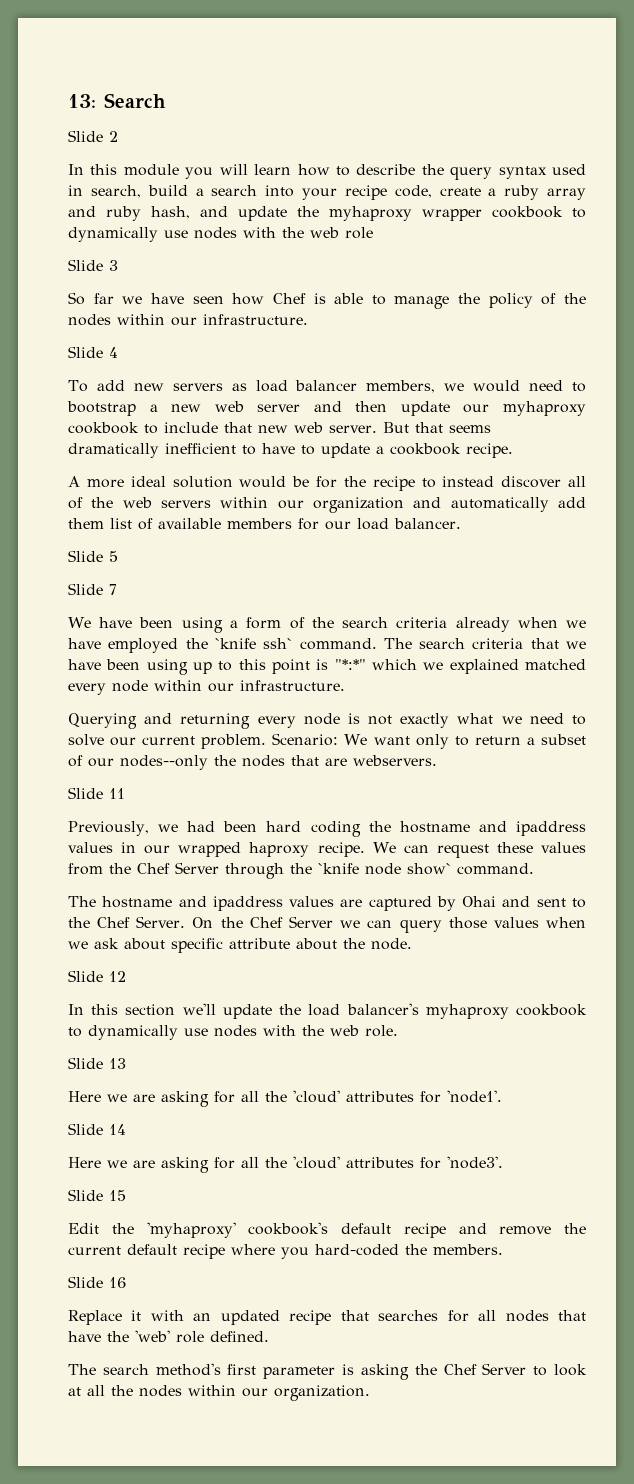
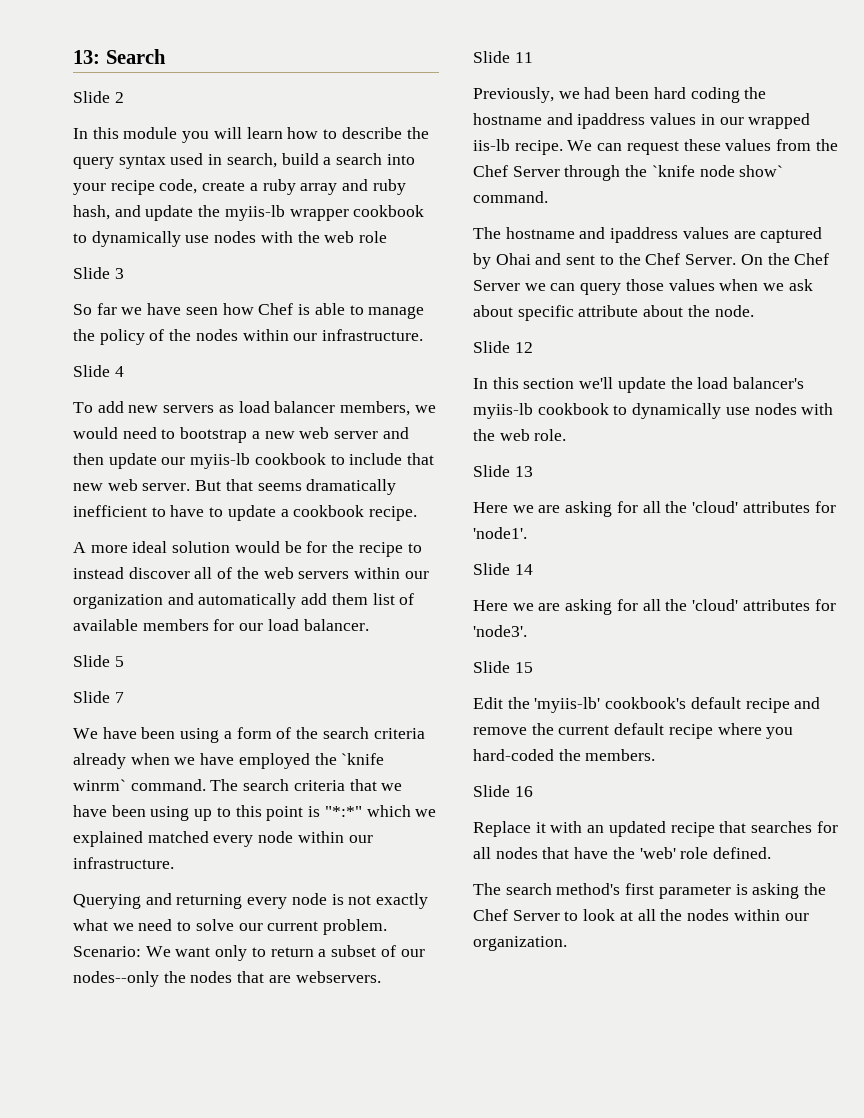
[329,206,412,221] myhaproxy -> [224,205,285,221] myiis-lb
[502,401,586,416] myhaproxy -> [190,453,251,469] myiis-lb
[263,638,293,649] ssh` -> [73,779,126,791] winrm`
[249,842,310,857] haproxy -> [473,139,510,151] iis-lb
[425,1004,509,1019] myhaproxy -> [473,403,533,419] myiis-lb
[146,1222,236,1238] 'myhaproxy' -> [534,697,601,713] 'myiis-lb'

